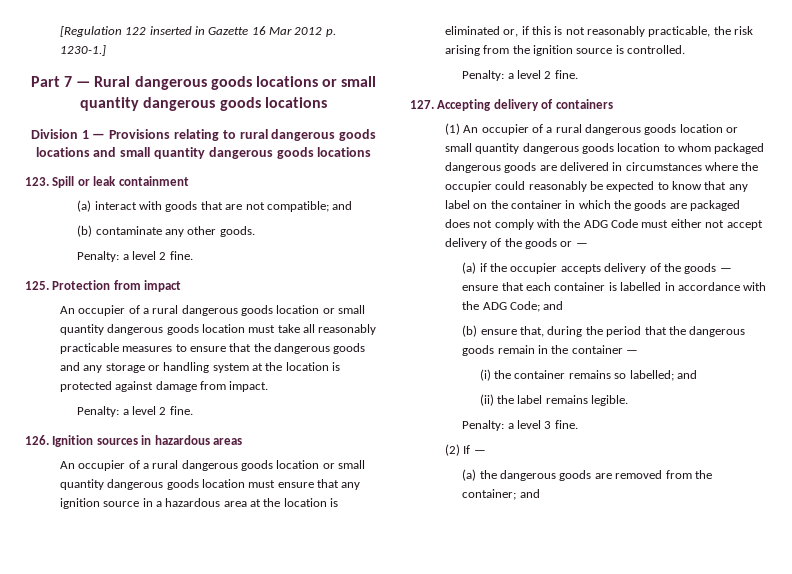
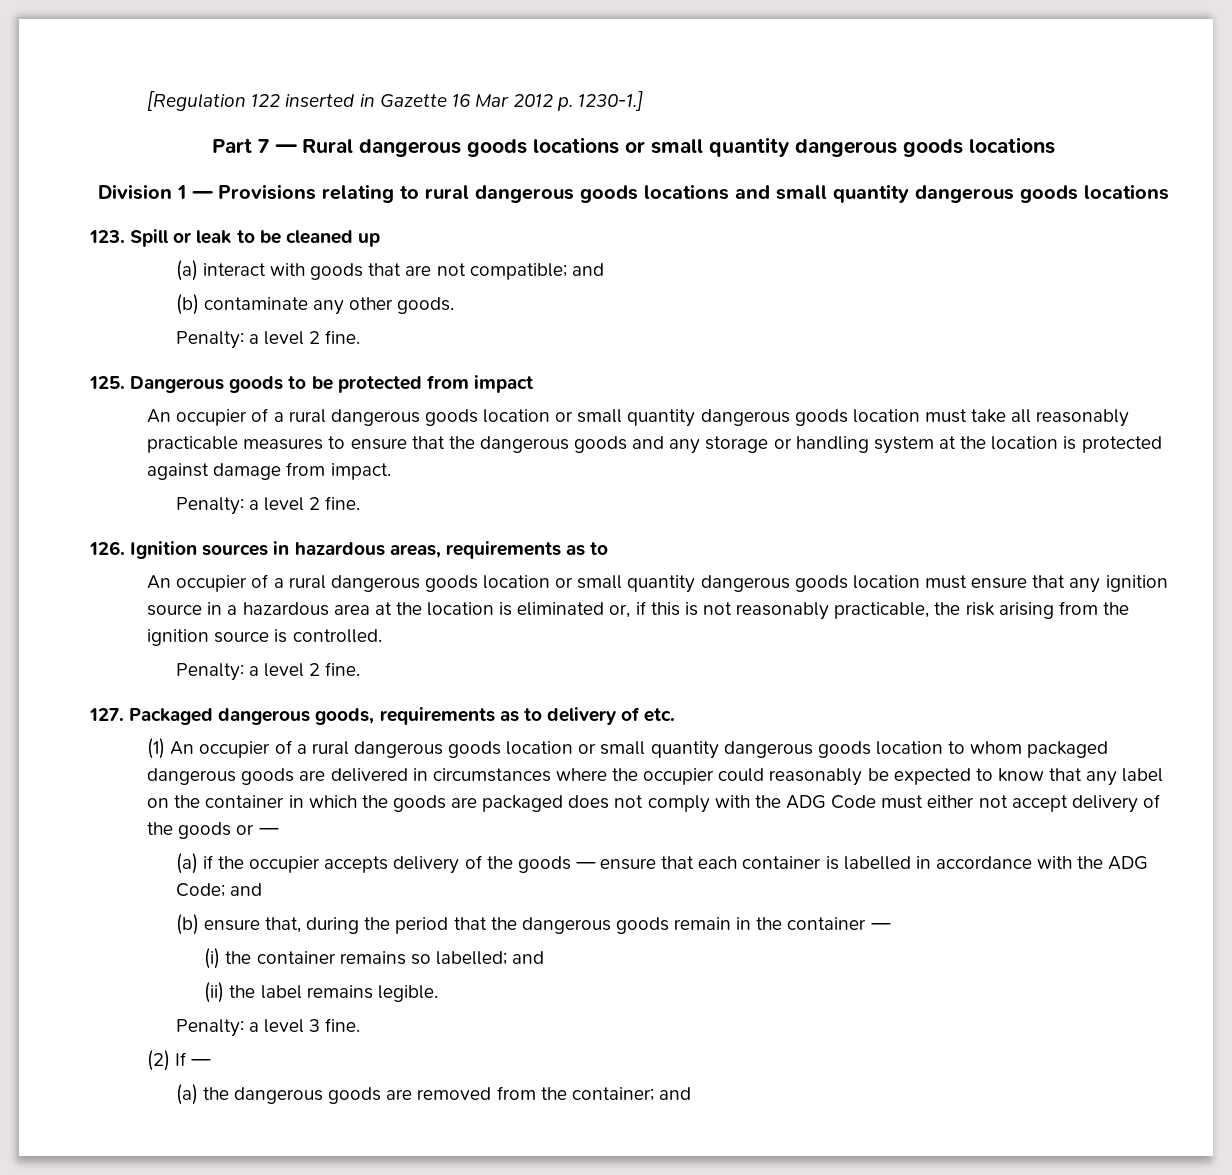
[118,176,189,186] containment -> [236,230,380,247] to be cleaned up
[52,280,111,290] Protection -> [130,376,422,393] Dangerous goods to be protected
[212,438,242,445] areas -> [389,541,609,559] areas, requirements as to
[437,99,613,111] Accepting delivery of containers -> [129,707,676,725] Packaged dangerous goods, requirements as to delivery of etc.

